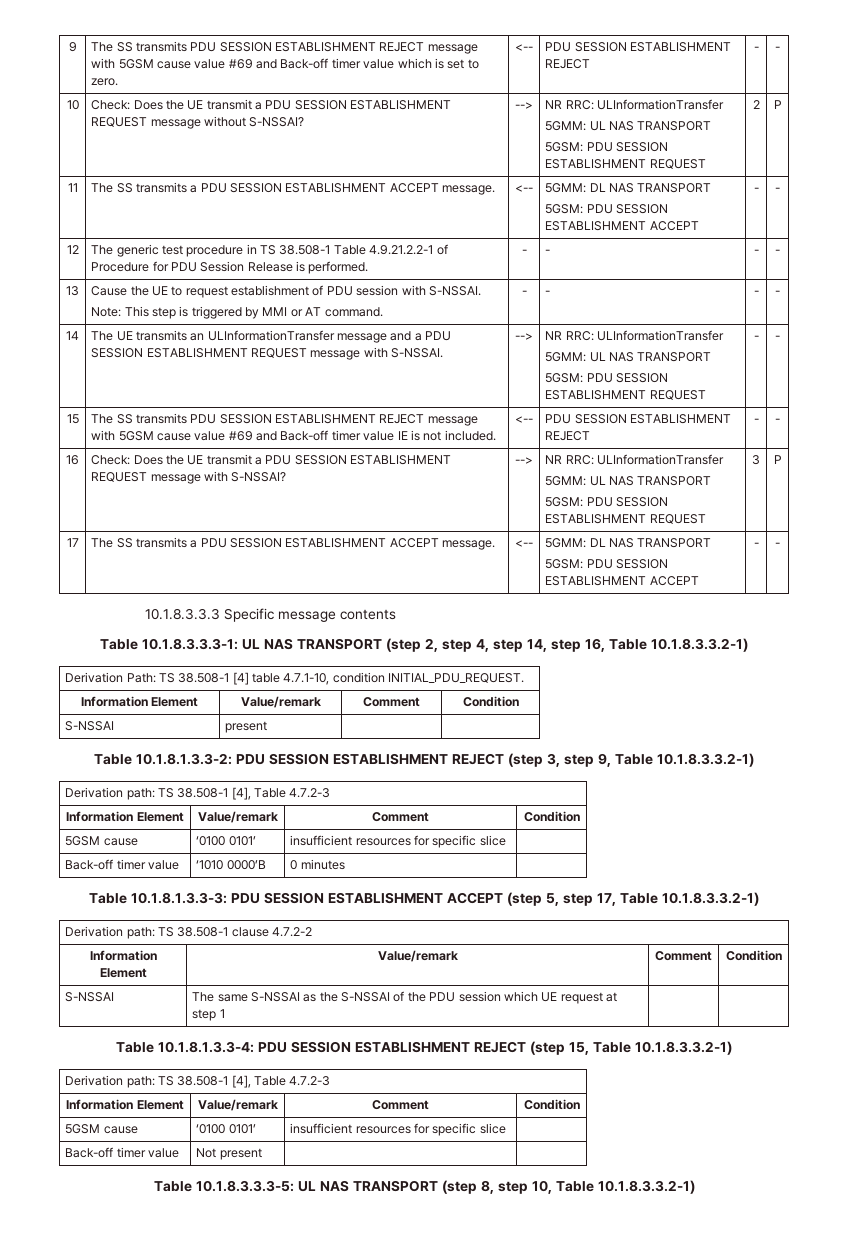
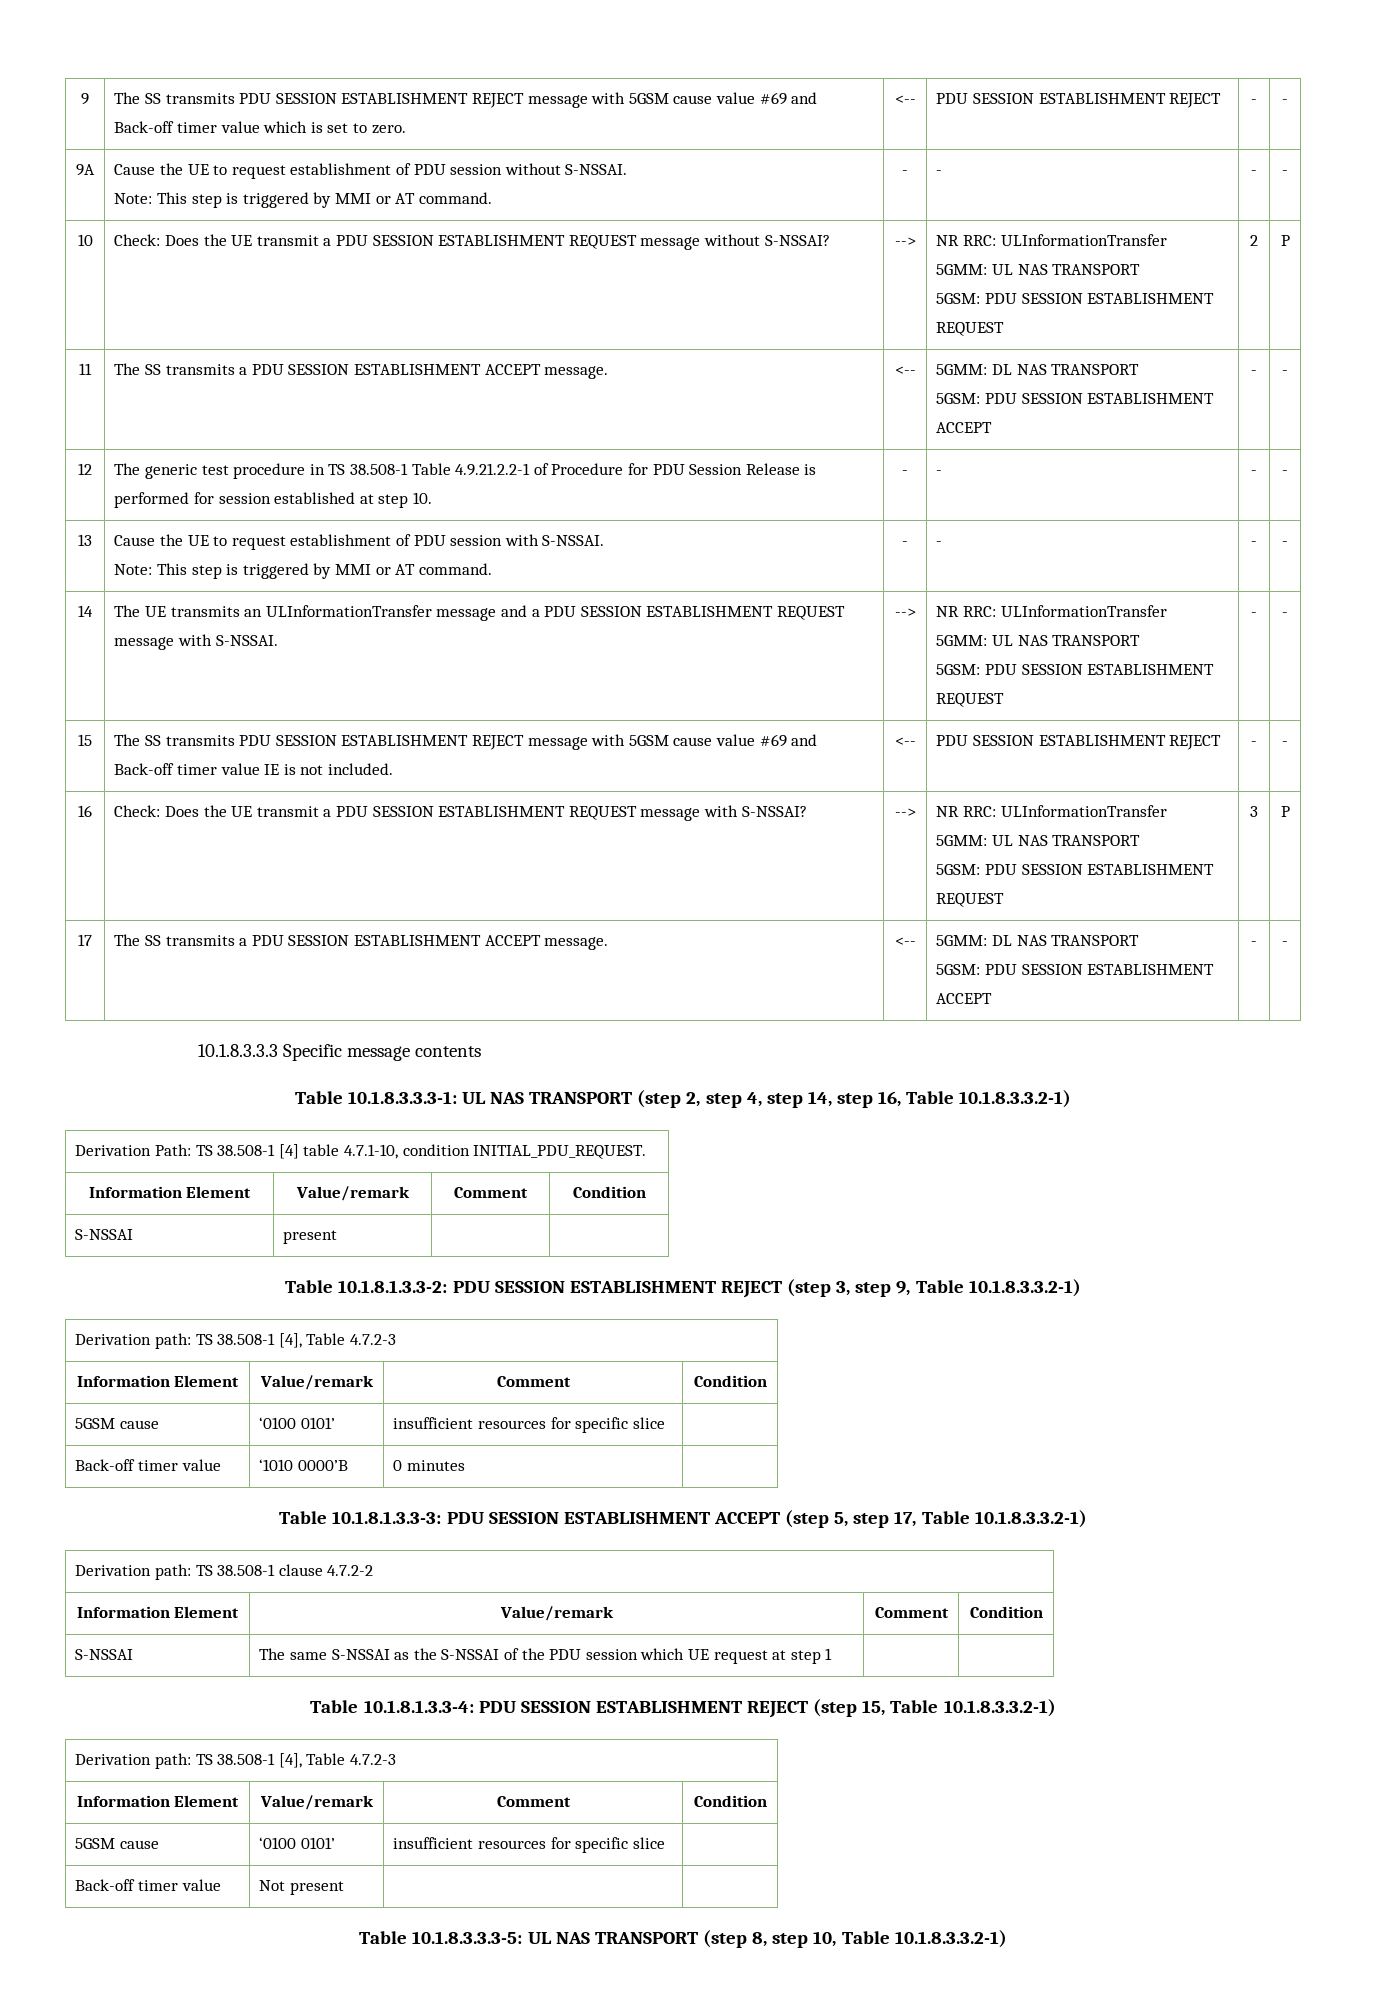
(780, 48) none -> [76,164,95,176] [114,163,628,179] [114,192,492,208] [902,170,908,175] [936,170,943,175] [1251,170,1257,175] [1282,170,1288,175] // 9A | Cause the UE to request establishment of PDU session without S-NSSAI. // Note: This step is triggered by MMI or AT command. | - | - | - | -
[308,261,369,274] performed. -> [114,492,432,508] performed for session established at step 10.

